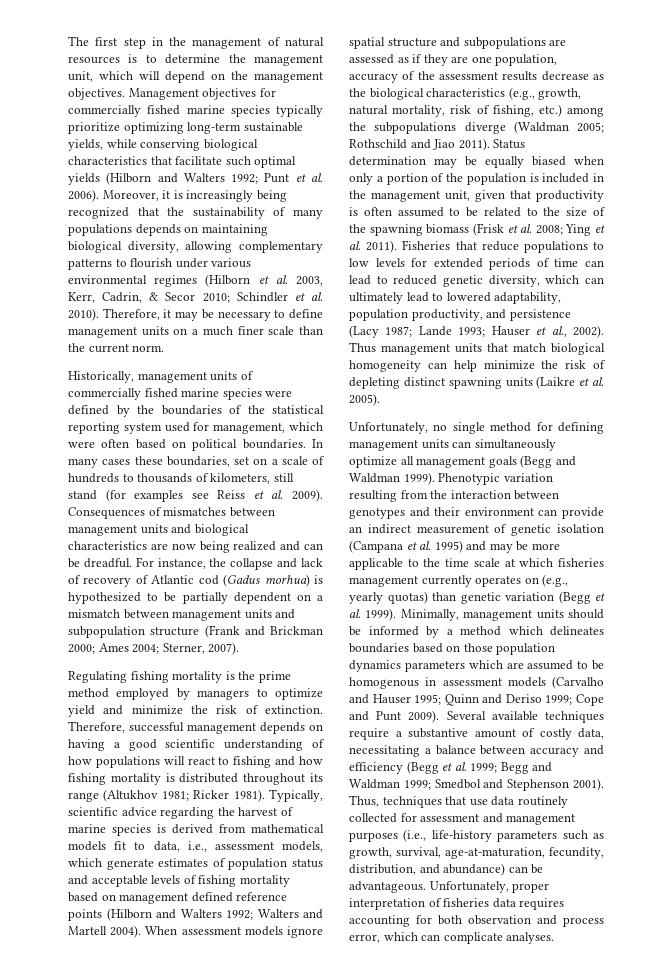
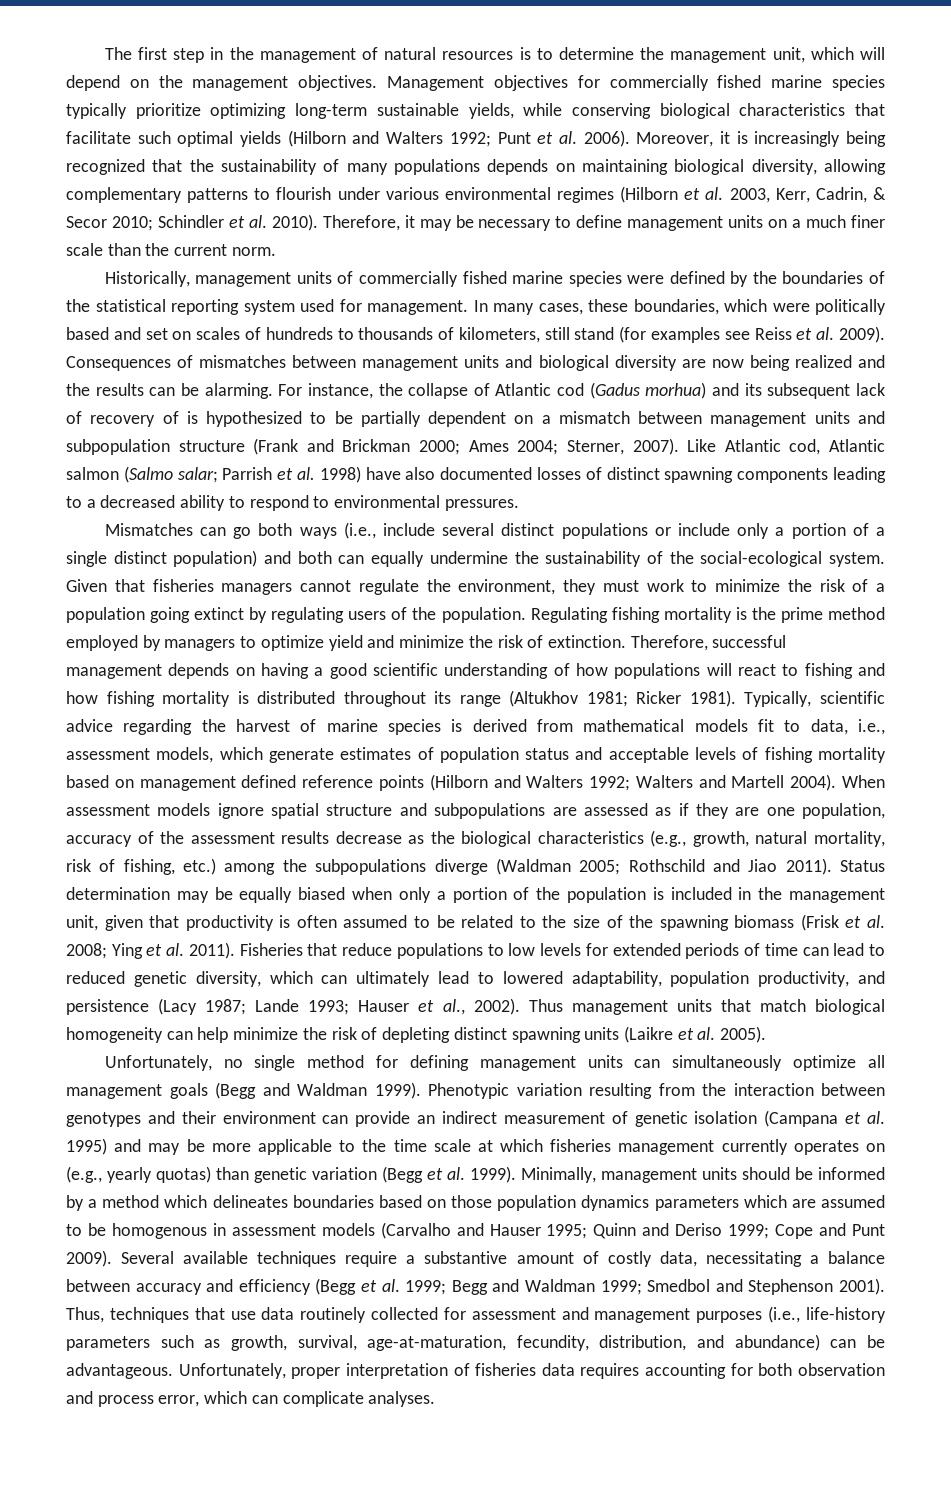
[213,422,323,434] [68,439,323,451] [68,456,308,468] management, which were often based on political boundaries. In many cases these boundaries, set on a scale -> [367,299,886,315] [66,327,241,340] management. In many cases, these boundaries, which were politically based and set on scales
[68,541,147,550] characteristics -> [614,355,677,371] diversity
[304,543,323,550] [68,558,132,568] can be dreadful. -> [66,383,273,399] the results can be alarming.
[277,558,323,568] [68,575,132,587] and lack of recovery -> (469, 391) none
(310, 580) none -> [712,383,885,399] [66,411,179,427] and its subsequent lack of recovery of
(240, 648) // -> [687,439,886,455] [66,466,886,483] [66,495,519,511] [104,522,885,539] [66,550,886,567] [66,579,885,595] [66,607,526,623] Like Atlantic cod, Atlantic salmon (Salmo salar; Parrish et al. 1998) have also documented losses of distinct spawning components leading to a decreased ability to respond to environmental pressures. // Mismatches can go both ways (i.e., include several distinct populations or include only a portion of a single distinct population) and both can equally undermine the sustainability of the social-ecological system. Given that fisheries managers cannot regulate the environment, they must work to minimize the risk of a population going extinct by regulating users of the population.

